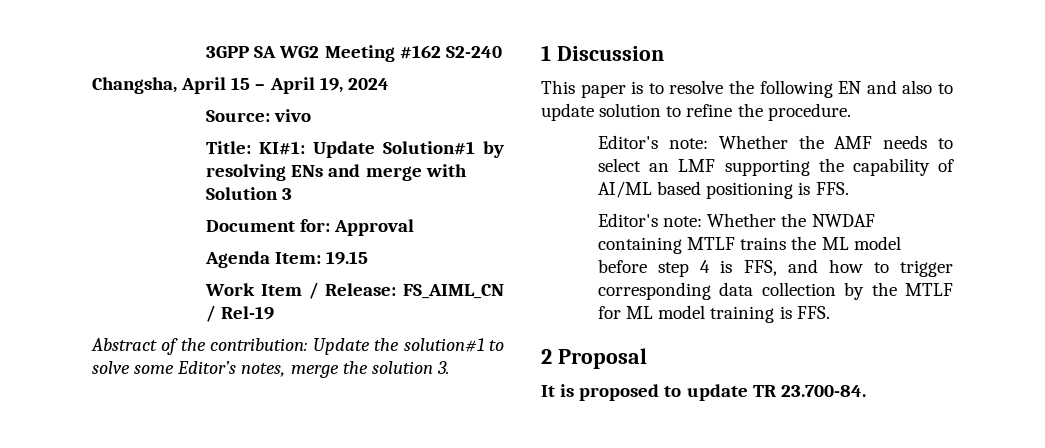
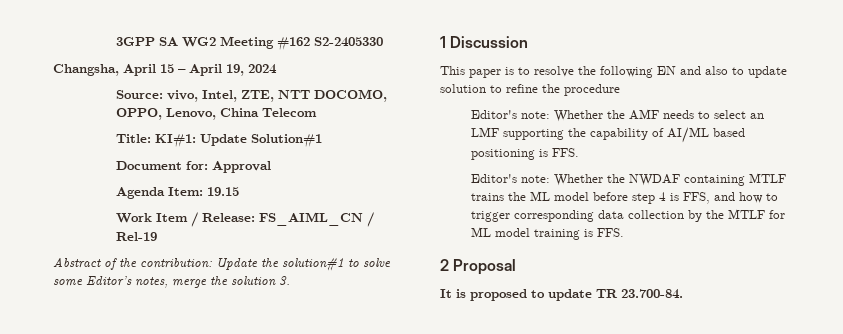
[445,46,502,58] S2-240 -> [313,37,383,47] S2-2405330
[274,109,312,122] [206,141,505,158] [206,164,467,181] [206,187,293,200] vivo // Title: KI#1: Update Solution#1 by resolving ENs and merge with Solution 3 -> [166,89,387,102] [115,108,317,120] [115,134,322,148] vivo, Intel, ZTE, NTT DOCOMO, OPPO, Lenovo, China Telecom // Title: KI#1: Update Solution#1
[767,103,851,121] procedure. -> [564,84,620,96] procedure

